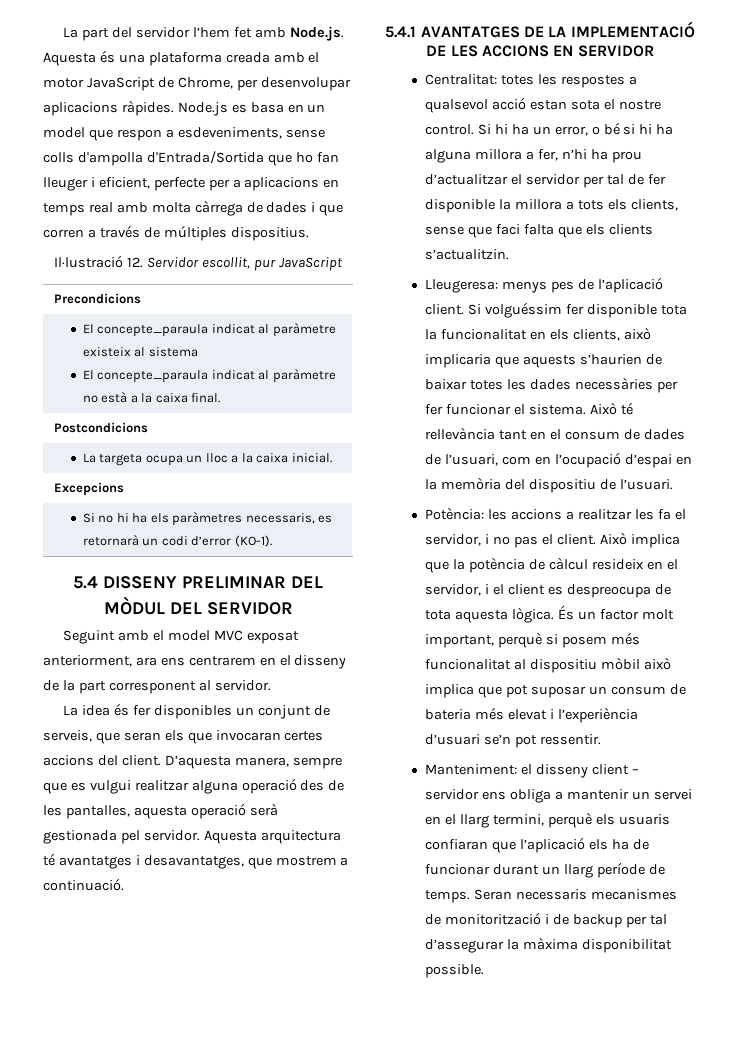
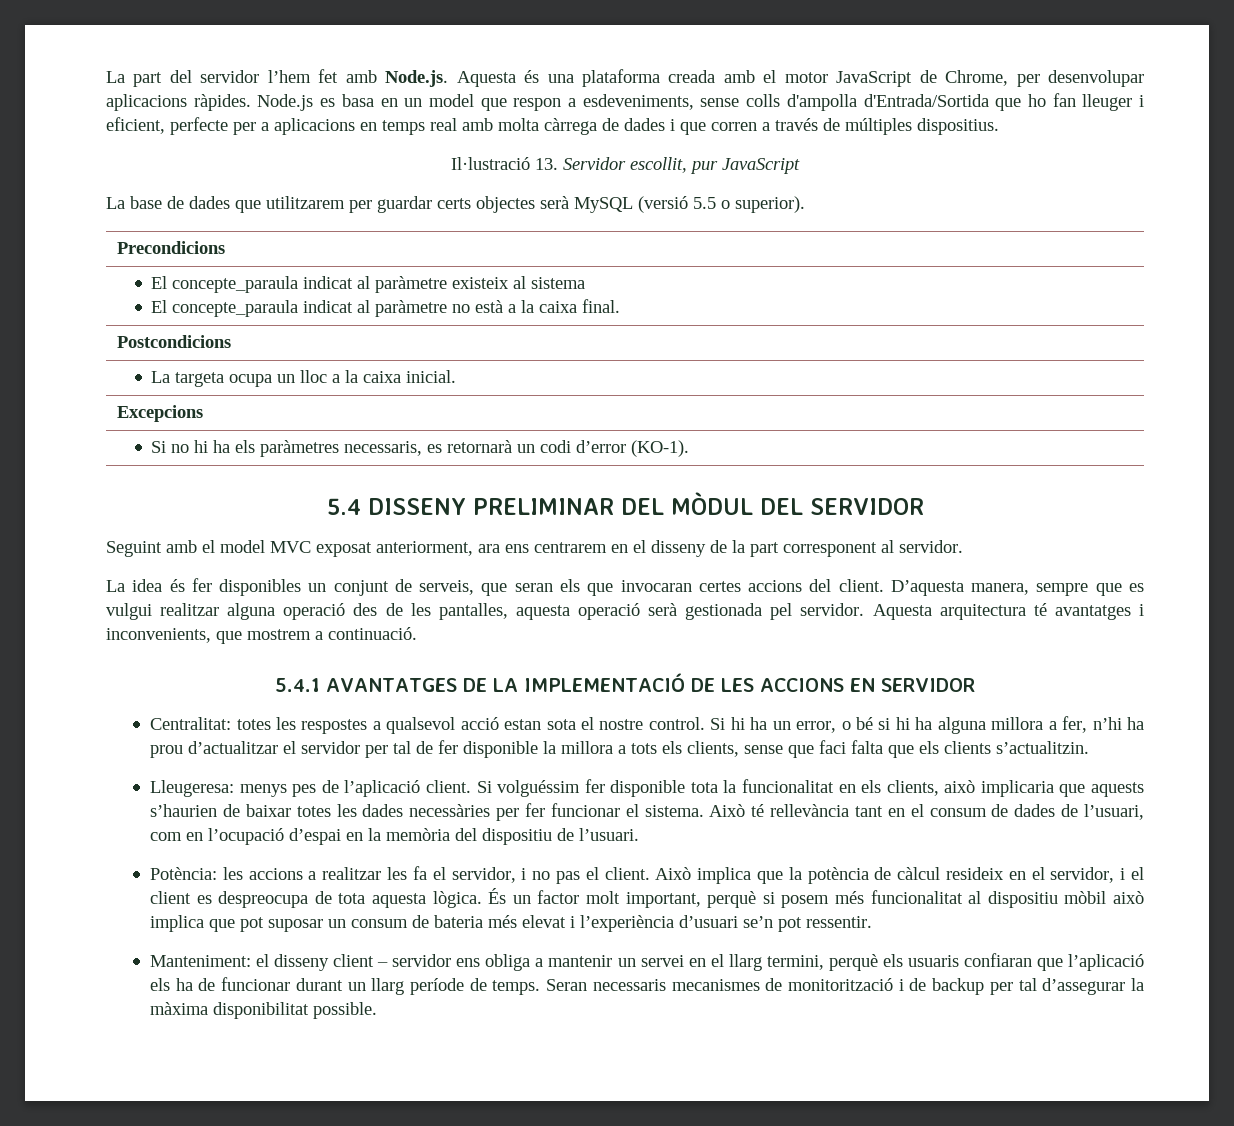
[127,257,144,268] 12. -> [535,158,558,170] 13.
(343, 264) none -> [106,196,805,213] // La base de dades que utilitzarem per guardar certs objectes serà MySQL (versió 5.5 o superior).
[143,855,244,869] desavantatges, -> [106,628,211,643] inconvenients,

